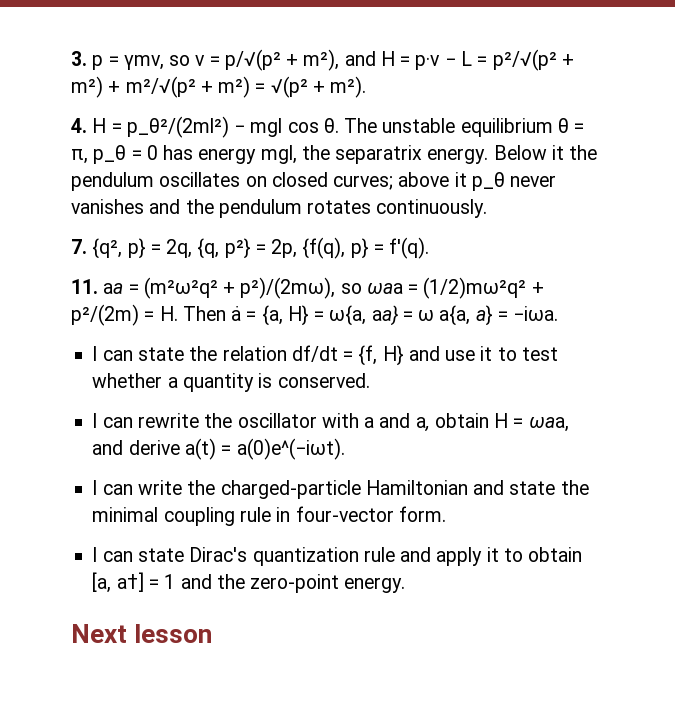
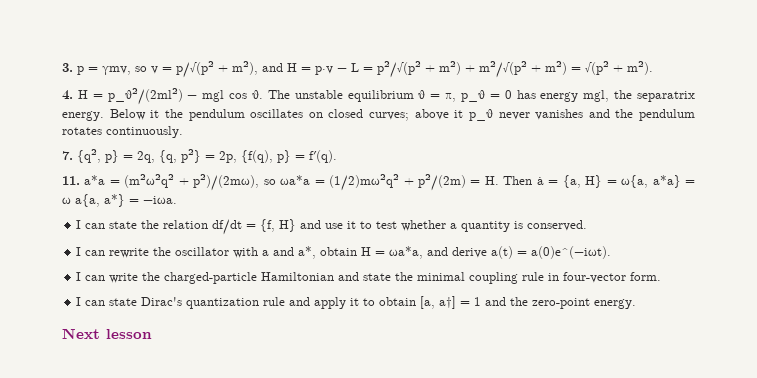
[103,283,124,294] aa -> [84,175,106,185] a*a
[366,283,403,294] ωaa -> [280,175,311,185] ωa*a
[371,305,398,326] aa} -> [652,175,681,188] a*a}
[475,305,493,326] a} -> [104,194,125,207] a*}
[415,417,430,432] a, -> [298,246,317,259] a*,
[528,417,569,432] ωaa, -> [389,246,424,259] ωa*a,

